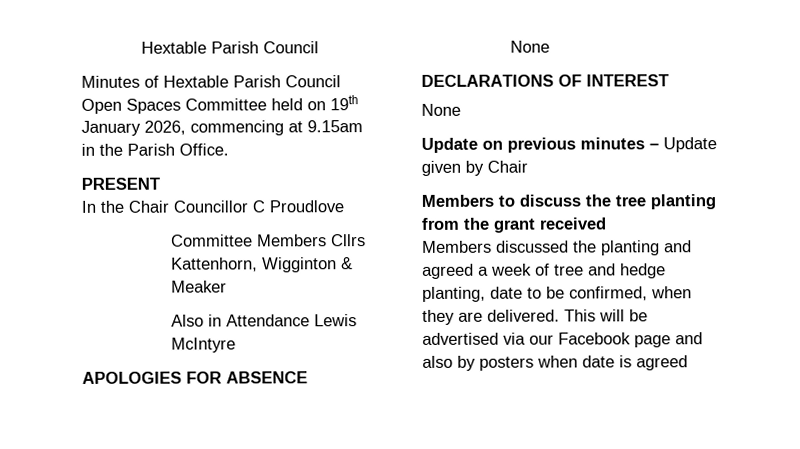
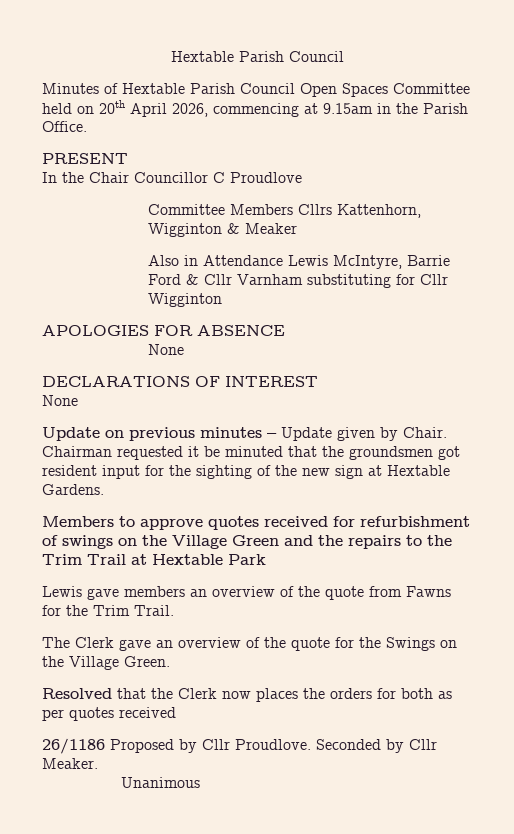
[330,95,358,111] [81,120,141,136] 19th January -> [99,100,167,117] 20th April
[170,337,236,353] McIntyre -> [332,255,450,269] [147,274,448,288] [147,293,222,307] McIntyre, Barrie Ford & Cllr Varnham substituting for Cllr Wigginton
[487,160,528,173] [421,194,716,210] [421,217,607,233] [422,240,692,256] [422,263,666,279] [422,286,692,302] [422,309,648,325] [422,332,703,348] [422,355,688,371] Chair // Members to discuss the tree planting from the grant received // Members discussed the planting and agreed a week of tree and hedge planting, date to be confirmed, when they are delivered. This will be advertised via our Facebook page and also by posters when date is agreed -> [403,427,447,438] [42,446,460,460] [42,465,450,479] [42,484,104,495] [42,516,470,530] [42,535,452,549] [42,554,266,565] [42,586,451,600] [42,605,174,616] [42,637,457,651] [42,656,170,670] [42,688,452,702] [42,707,176,721] [42,738,437,754] [42,758,98,769] [121,777,201,788] Chair. Chairman requested it be minuted that the groundsmen got resident input for the sighting of the new sign at Hextable Gardens. // Members to approve quotes received for refurbishment of swings on the Village Green and the repairs to the Trim Trail at Hextable Park // Lewis gave members an overview of the quote from Fawns for the Trim Trail. // The Clerk gave an overview of the quote for the Swings on the Village Green. // Resolved that the Clerk now places the orders for both as per quotes received // 26/1186 Proposed by Cllr Proudlove. Seconded by Cllr Meaker. // Unanimous

